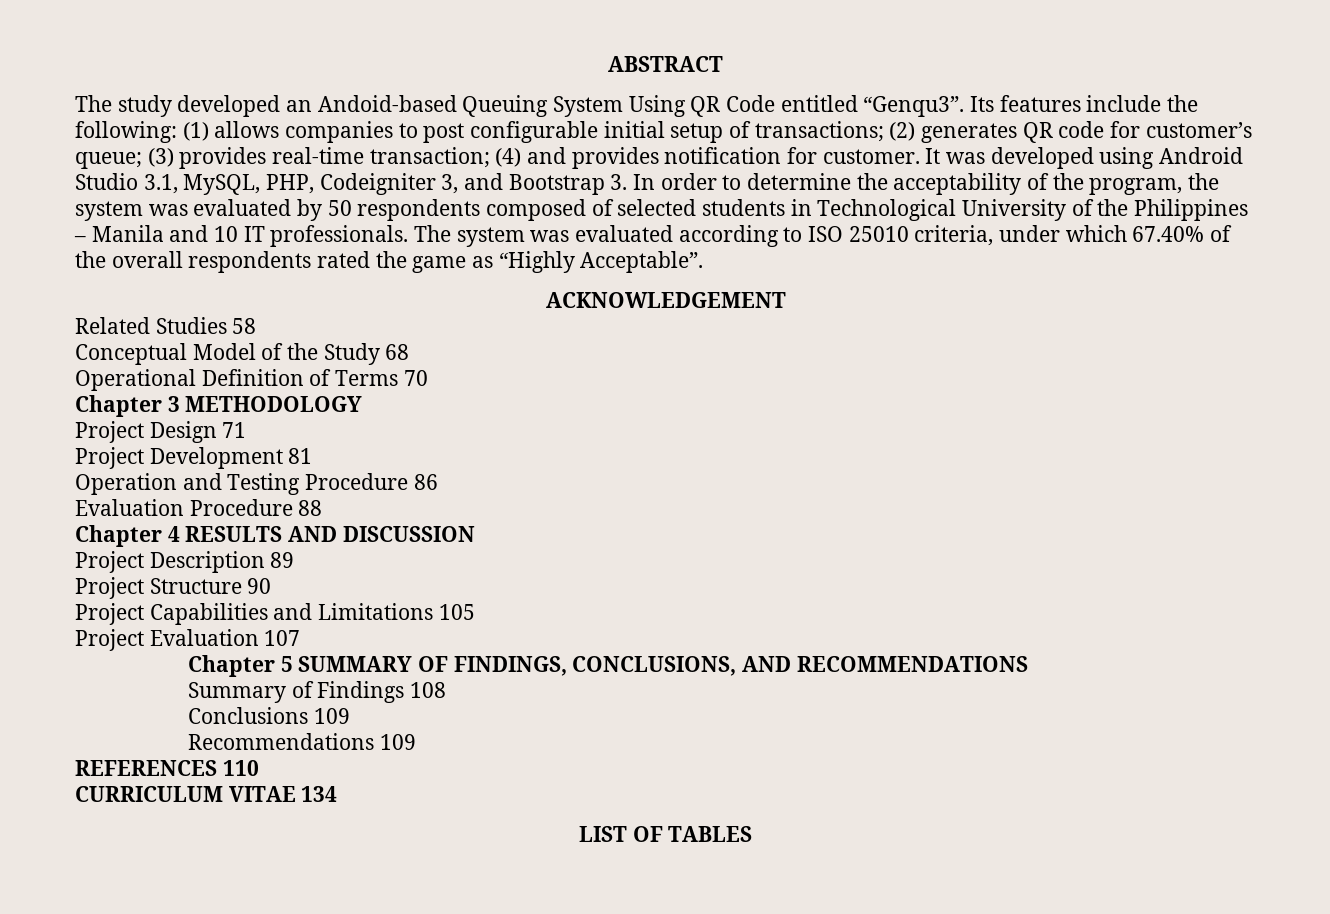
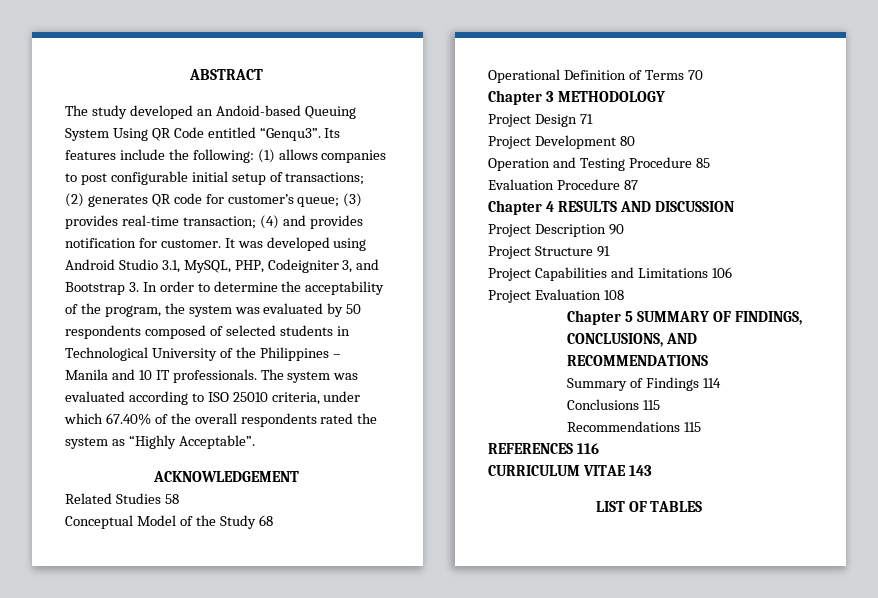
[412,256,467,273] game -> [65,437,108,449] system
[288,448,313,464] 81 -> [619,136,635,146] 80
[413,474,438,490] 86 -> [695,158,710,168] 85
[298,500,323,516] 88 -> [623,180,638,190] 87
[270,552,295,568] 89 -> [608,224,624,235] 90
[247,578,272,594] 90 -> [596,246,610,257] 91
[438,604,475,620] 105 -> [711,267,732,278] 106
[264,630,301,646] 107 -> [603,290,624,300] 108
[409,682,446,698] 108 -> [703,378,722,388] 114
[313,708,350,724] 109 -> [643,400,661,410] 115
[379,734,416,750] 109 -> [684,422,702,432] 115
[222,760,259,776] 110 -> [576,443,599,454] 116
[301,786,338,802] 134 -> [628,465,652,476] 143

